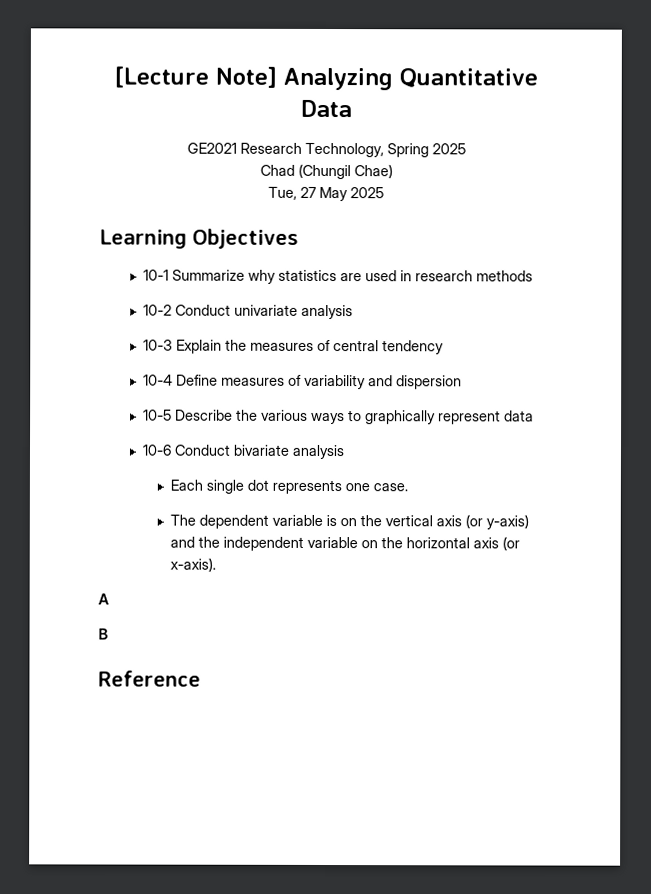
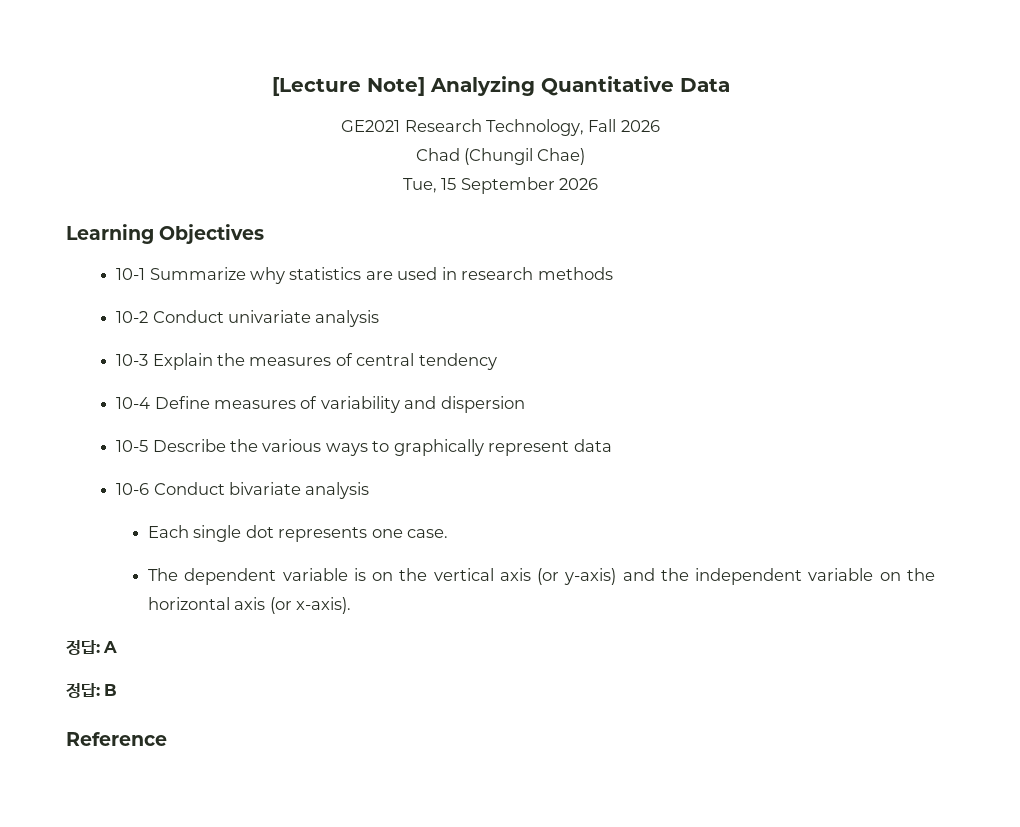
[386,143,466,158] Spring 2025 -> [588,119,660,132] Fall 2026
[300,186,384,202] 27 May 2025 -> [441,177,599,194] 15 September 2026
(217, 564) none -> [66,640,100,655] 정답:
(109, 599) none -> [66,683,100,698] 정답:

